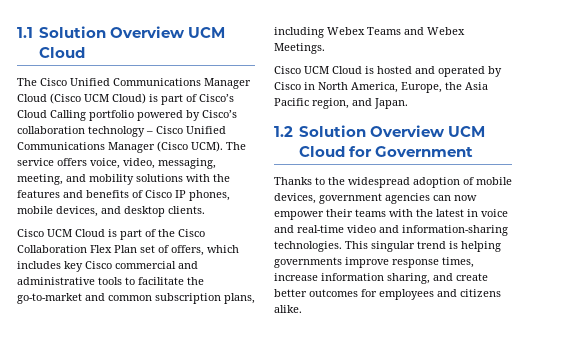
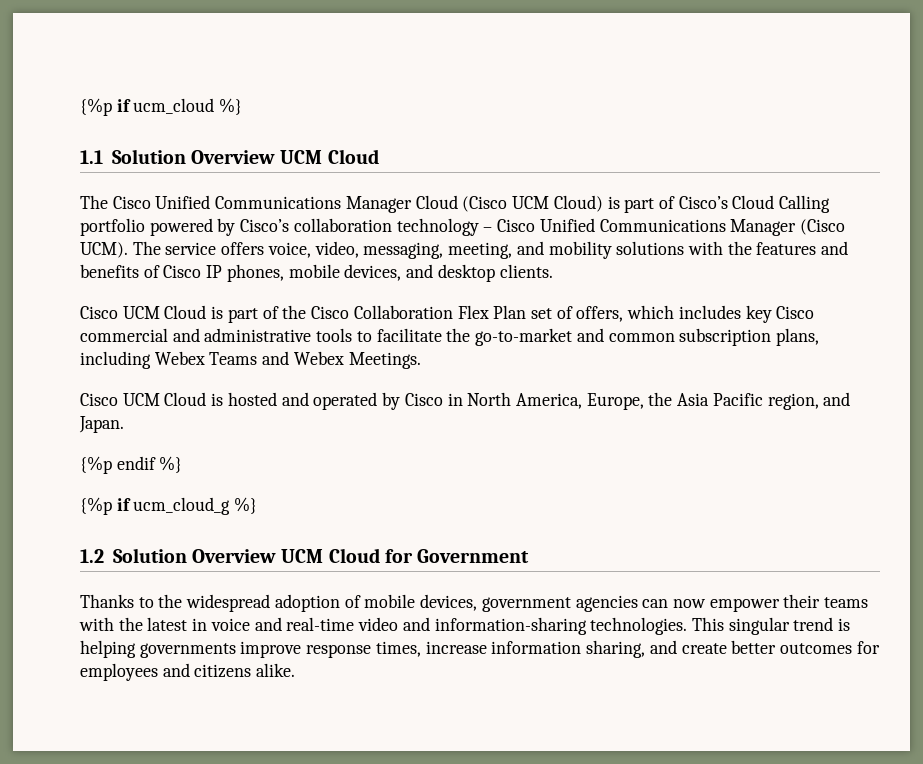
(17, 32) none -> [80,98,243,116] {%p if ucm_cloud %} //
(408, 103) none -> [80,456,183,474] [80,497,258,515] // {%p endif %} // {%p if ucm_cloud_g %}

